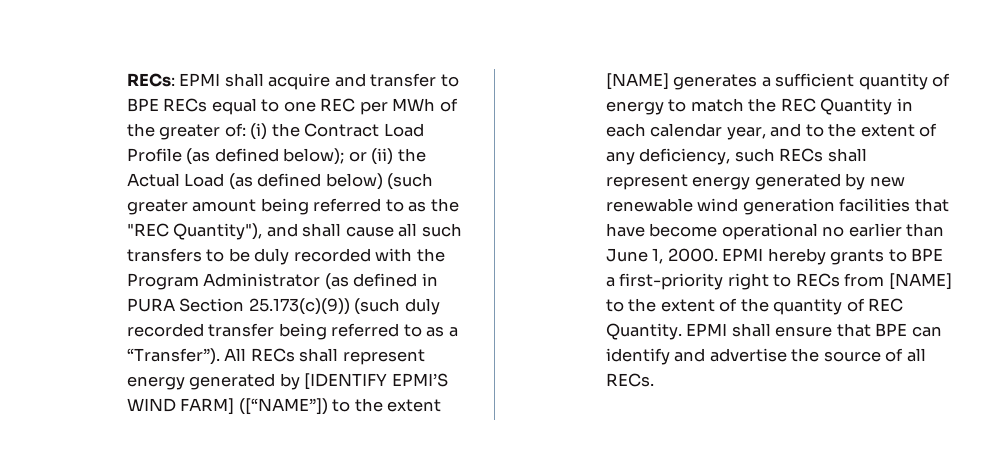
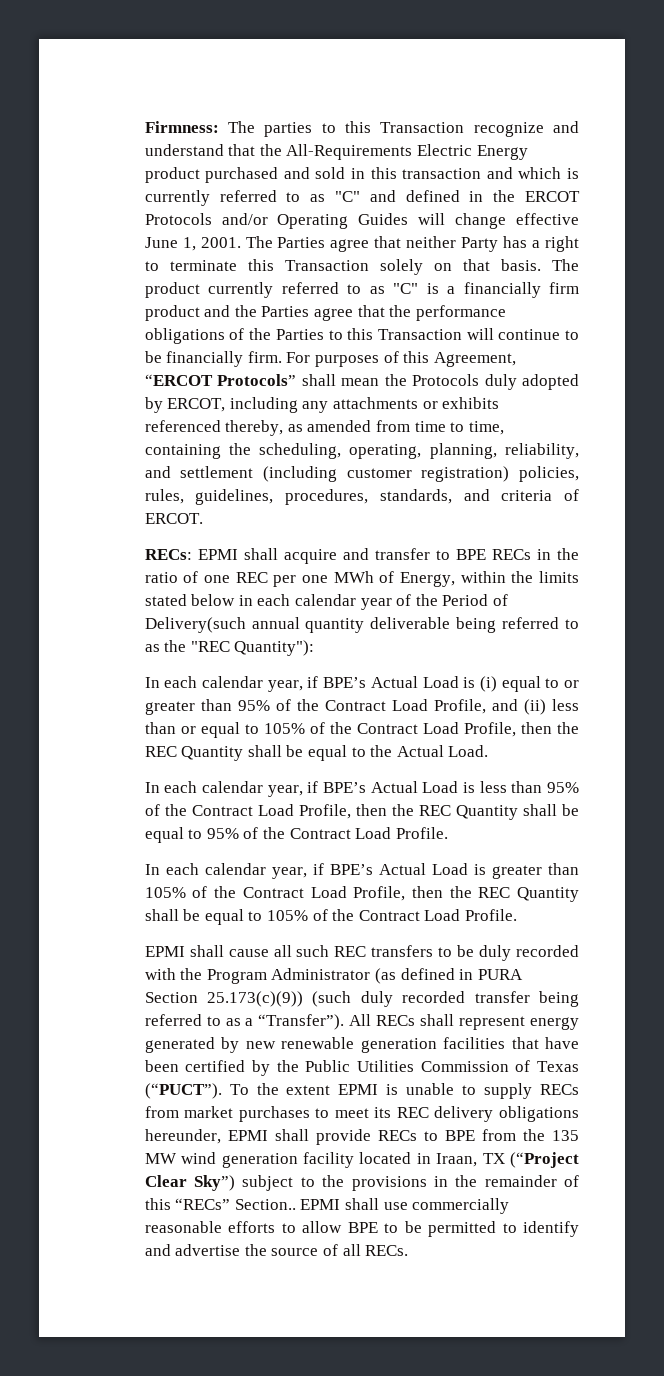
(126, 80) none -> [144,121,579,137] [144,144,528,160] [144,167,579,183] [144,190,580,206] [144,213,579,229] [144,236,579,252] [144,259,580,275] [144,282,580,298] [144,305,506,321] [144,328,579,344] [144,351,516,367] [144,374,580,390] [144,397,500,413] [144,420,504,436] [144,443,579,459] [144,466,579,482] [144,489,579,505] [144,513,203,524] Firmness: The parties to this Transaction recognize and understand that the All-Requirements Electric Energy product purchased and sold in this transaction and which is currently referred to as "C" and defined in the ERCOT Protocols and/or Operating Guides will change effective June 1, 2001. The Parties agree that neither Party has a right to terminate this Transaction solely on that basis. The product currently referred to as "C" is a financially firm product and the Parties agree that the performance obligations of the Parties to this Transaction will continue to be financially firm. For purposes of this Agreement, “ERCOT Protocols” shall mean the Protocols duly adopted by ERCOT, including any attachments or exhibits referenced thereby, as amended from time to time, containing the scheduling, operating, planning, reliability, and settlement (including customer registration) policies, rules, guidelines, procedures, standards, and criteria of ERCOT. //
[211,98,280,115] equal to -> [536,548,579,560] [144,571,199,583] in the ratio of
(388, 108) none -> [302,575,329,583] one
[126,123,424,140] [126,148,426,165] [126,173,434,190] [126,199,257,215] the greater of: (i) the Contract Load Profile (as defined below); or (ii) the Actual Load (as defined below) (such greater amount -> [400,571,579,587] [144,594,509,610] [144,617,451,633] Energy, within the limits stated below in each calendar year of the Period of Delivery(such annual quantity deliverable
[173,223,298,240] Quantity"), and -> [234,640,315,656] [144,676,580,692] [144,699,579,715] [144,722,580,738] [144,745,489,761] [144,781,580,797] [144,804,579,820] [144,827,448,843] [144,863,579,879] [144,886,579,902] [144,909,518,925] [144,946,185,957] Quantity"): // In each calendar year, if BPE’s Actual Load is (i) equal to or greater than 95% of the Contract Load Profile, and (ii) less than or equal to 105% of the Contract Load Profile, then the REC Quantity shall be equal to the Actual Load. // In each calendar year, if BPE’s Actual Load is less than 95% of the Contract Load Profile, then the REC Quantity shall be equal to 95% of the Contract Load Profile. // In each calendar year, if BPE’s Actual Load is greater than 105% of the Contract Load Profile, then the REC Quantity shall be equal to 105% of the Contract Load Profile. // EPMI
(462, 230) none -> [334,946,367,957] REC
[304,373,448,390] [126,398,442,415] [605,73,951,90] [605,98,913,115] [605,123,938,140] [605,148,867,165] [605,173,866,190] [IDENTIFY EPMI’S WIND FARM] ([“NAME”]) to the extent [NAME] generates a sufficient quantity of energy to match the REC Quantity in each calendar year, and to the extent of any deficiency, such RECs shall represent energy generated by -> (240, 1045) none
[697,198,739,212] wind -> (355, 1043) none
[649,223,945,240] [605,248,944,265] [605,273,952,290] [605,298,904,315] [605,323,942,340] become operational no earlier than June 1, 2000. EPMI hereby grants to BPE a first-priority right to RECs from [NAME] to the extent of the quantity of REC Quantity. EPMI shall ensure that BPE can -> [144,1060,580,1076] [144,1083,579,1099] [144,1106,580,1122] [144,1129,580,1145] [144,1152,580,1168] [144,1175,579,1191] [144,1198,510,1214] [144,1221,517,1237] been certified by the Public Utilities Commission of Texas (“PUCT”). To the extent EPMI is unable to supply RECs from market purchases to meet its REC delivery obligations hereunder, EPMI shall provide RECs to BPE from the 135 MW wind generation facility located in Iraan, TX (“Project Clear Sky”) subject to the provisions in the remainder of this “RECs” Section.. EPMI shall use commercially reasonable efforts to allow BPE to be permitted to

